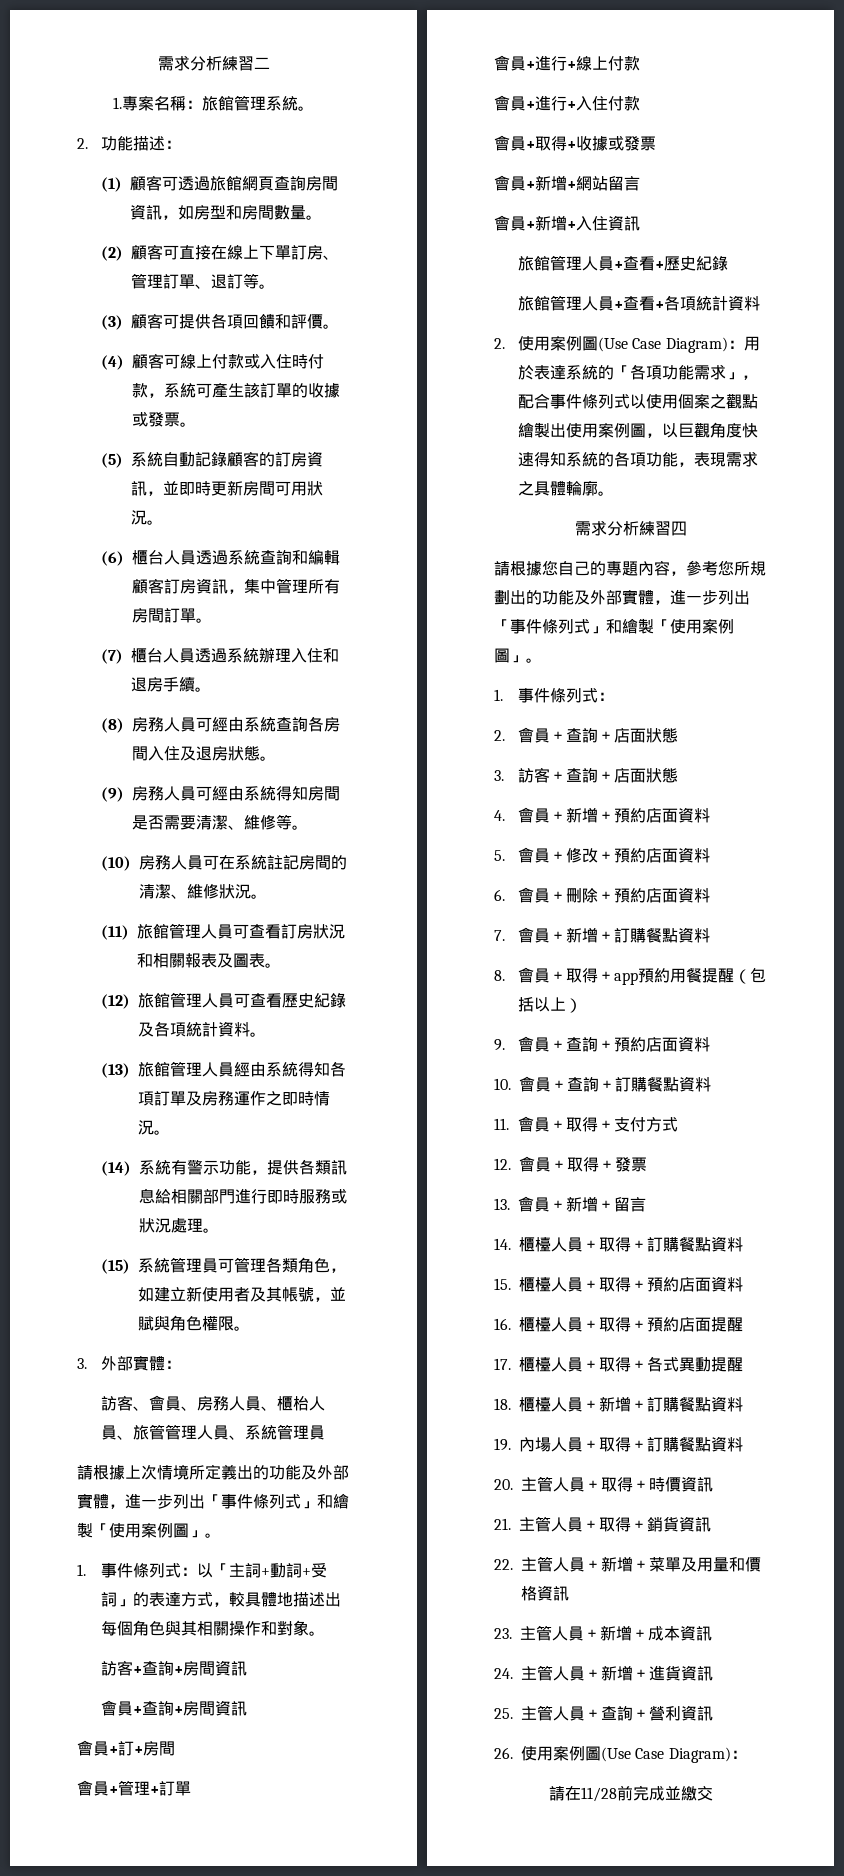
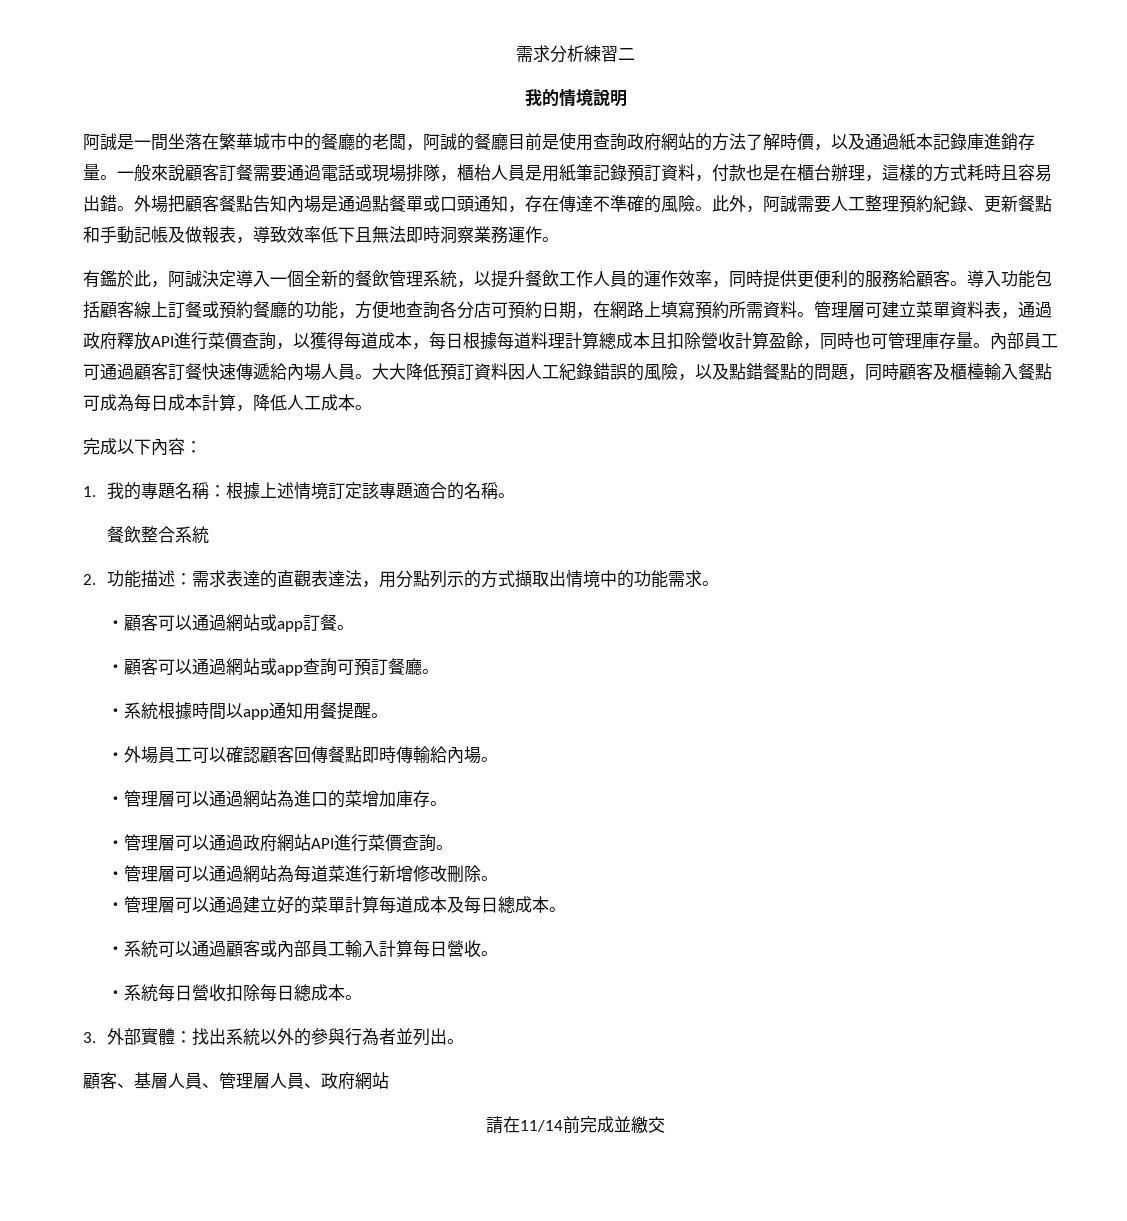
[113,95,314,111] [77,136,181,151] [100,175,338,192] [129,204,322,220] [100,244,339,261] [130,273,275,289] [100,313,339,330] [100,353,324,370] [131,383,340,398] [131,412,196,427] [100,451,323,468] [130,480,323,496] [130,510,163,525] [100,549,340,566] [131,578,340,594] [131,608,212,623] [100,648,339,664] [130,677,211,692] [100,716,340,733] [131,745,276,761] [100,786,340,802] [131,814,308,830] [100,855,347,871] [138,883,267,899] [100,923,345,940] [136,953,281,968] [100,992,346,1009] [137,1021,266,1037] [100,1061,346,1078] [137,1091,330,1106] [137,1120,170,1135] [100,1159,347,1176] [138,1188,347,1204] [138,1218,219,1233] [100,1257,346,1274] [137,1286,346,1302] [137,1315,250,1331] [77,1355,181,1371] [100,1395,325,1411] [100,1424,325,1440] [77,1464,349,1480] [77,1493,349,1509] [77,1522,221,1538] [77,1563,327,1578] [100,1592,341,1607] [100,1620,325,1636] [100,1660,247,1676] [100,1700,247,1716] [77,1740,175,1756] [77,1780,191,1796] [494,55,640,71] [494,95,640,111] [494,135,656,151] [494,175,640,191] [494,215,640,231] [517,255,728,271] [517,295,760,311] [494,336,760,353] [517,364,758,380] [517,393,758,409] [517,422,758,438] [517,451,758,467] [517,480,614,496] [574,520,687,536] [494,560,766,576] [494,589,750,605] [494,618,734,634] [494,648,542,663] [494,688,614,703] [494,727,678,743] [494,767,678,783] [494,807,710,823] [494,847,710,863] [494,887,710,903] [494,927,710,943] [494,967,766,985] [517,997,582,1013] [494,1036,710,1052] [494,1076,711,1092] [494,1116,678,1132] [494,1156,647,1172] [494,1196,646,1212] [494,1236,743,1252] [494,1276,743,1292] [494,1317,743,1332] [494,1356,743,1372] [494,1396,743,1412] [494,1436,743,1452] [494,1476,713,1492] [494,1516,711,1532] [494,1556,761,1572] [521,1585,569,1601] [494,1625,712,1641] [494,1665,713,1681] [494,1705,713,1721] [494,1746,747,1763] 1.專案名稱：旅館管理系統。 // 2.功能描述： // (1)顧客可透過旅館網頁查詢房間資訊，如房型和房間數量。 // (2)顧客可直接在線上下單訂房、管理訂單、退訂等。 // (3)顧客可提供各項回饋和評價。 // (4)顧客可線上付款或入住時付款，系統可產生該訂單的收據或發票。 // (5)系統自動記錄顧客的訂房資訊，並即時更新房間可用狀況。 // (6)櫃台人員透過系統查詢和編輯顧客訂房資訊，集中管理所有房間訂單。 // (7)櫃台人員透過系統辦理入住和退房手續。 // (8)房務人員可經由系統查詢各房間入住及退房狀態。 // (9)房務人員可經由系統得知房間是否需要清潔、維修等。 // (10)房務人員可在系統註記房間的清潔、維修狀況。 // (11)旅館管理人員可查看訂房狀況和相關報表及圖表。 // (12)旅館管理人員可查看歷史紀錄及各項統計資料。 // (13)旅館管理人員經由系統得知各項訂單及房務運作之即時情況。 // (14)系統有警示功能，提供各類訊息給相關部門進行即時服務或狀況處理。 // (15)系統管理員可管理各類角色，如建立新使用者及其帳號，並賦與角色權限。 // 3.外部實體： // 訪客、會員、房務人員、櫃枱人員、旅管管理人員、系統管理員 // 請根據上次情境所定義出的功能及外部實體，進一步列出「事件條列式」和繪製「使用案例圖」。 // 1.事件條列式：以「主詞+動詞+受詞」的表達方式，較具體地描述出每個角色與其相關操作和對象。 // 訪客+查詢+房間資訊 // 會員+查詢+房間資訊 // 會員+訂+房間 // 會員+管理+訂單 // 會員+進行+線上付款 // 會員+進行+入住付款 // 會員+取得+收據或發票 // 會員+新增+網站留言 // 會員+新增+入住資訊 // 旅館管理人員+查看+歷史紀錄 // 旅館管理人員+查看+各項統計資料 // 2.使用案例圖(Use Case Diagram)：用於表達系統的「各項功能需求」，配合事件條列式以使用個案之觀點繪製出使用案例圖，以巨觀角度快速得知系統的各項功能，表現需求之具體輪廓。 // 需求分析練習四 // 請根據您自己的專題內容，參考您所規劃出的功能及外部實體，進一步列出「事件條列式」和繪製「使用案例圖」。 // 1.事件條列式： // 2.會員＋查詢＋店面狀態 // 3.訪客＋查詢＋店面狀態 // 4.會員＋新增＋預約店面資料 // 5.會員＋修改＋預約店面資料 // 6.會員＋刪除＋預約店面資料 // 7.會員＋新增＋訂購餐點資料 // 8.會員＋取得＋app預約用餐提醒（包括以上） // 9.會員＋查詢＋預約店面資料 // 10.會員＋查詢＋訂購餐點資料 // 11.會員＋取得＋支付方式 // 12.會員＋取得＋發票 // 13.會員＋新增＋留言 // 14.櫃檯人員＋取得＋訂購餐點資料 // 15.櫃檯人員＋取得＋預約店面資料 // 16.櫃檯人員＋取得＋預約店面提醒 // 17.櫃檯人員＋取得＋各式異動提醒 // 18.櫃檯人員＋新增＋訂購餐點資料 // 19.內場人員＋取得＋訂購餐點資料 // 20.主管人員＋取得＋時價資訊 // 21.主管人員＋取得＋銷貨資訊 // 22.主管人員＋新增＋菜單及用量和價格資訊 // 23.主管人員＋新增＋成本資訊 // 24.主管人員＋新增＋進貨資訊 // 25.主管人員＋查詢＋營利資訊 // 26.使用案例圖(Use Case Diagram)： -> [524,89,627,107] [83,132,1035,151] [83,164,1052,182] [83,195,1052,213] [83,226,559,244] [83,270,1052,288] [83,301,1052,319] [83,332,1058,350] [83,363,1052,381] [83,394,372,412] [83,438,202,456] [83,482,515,500] [106,526,209,544] [83,570,719,588] [106,614,354,632] [106,658,439,676] [106,702,388,720] [106,746,498,764] [106,790,447,808] [106,834,453,852] [106,865,498,883] [106,896,566,914] [106,940,498,958] [106,984,362,1002] [83,1028,464,1046] [83,1072,389,1090] 我的情境說明 // 阿誠是一間坐落在繁華城市中的餐廳的老闆，阿誠的餐廳目前是使用查詢政府網站的方法了解時價，以及通過紙本記錄庫進銷存量。一般來說顧客訂餐需要通過電話或現場排隊，櫃枱人員是用紙筆記錄預訂資料，付款也是在櫃台辦理，這樣的方式耗時且容易出錯。外場把顧客餐點告知內場是通過點餐單或口頭通知，存在傳達不準確的風險。此外，阿誠需要人工整理預約紀錄、更新餐點和手動記帳及做報表，導致效率低下且無法即時洞察業務運作。 // 有鑑於此，阿誠決定導入一個全新的餐飲管理系統，以提升餐飲工作人員的運作效率，同時提供更便利的服務給顧客。導入功能包括顧客線上訂餐或預約餐廳的功能，方便地查詢各分店可預約日期，在網路上填寫預約所需資料。管理層可建立菜單資料表，通過政府釋放API進行菜價查詢，以獲得每道成本，每日根據每道料理計算總成本且扣除營收計算盈餘，同時也可管理庫存量。內部員工可通過顧客訂餐快速傳遞給內場人員。大大降低預訂資料因人工紀錄錯誤的風險，以及點錯餐點的問題，同時顧客及櫃檯輸入餐點可成為每日成本計算，降低人工成本。 // 完成以下內容： // 1.我的專題名稱：根據上述情境訂定該專題適合的名稱。 // 餐飲整合系統 // 2.功能描述：需求表達的直觀表達法，用分點列示的方式擷取出情境中的功能需求。 // ‧顧客可以通過網站或app訂餐。 // ‧顧客可以通過網站或app查詢可預訂餐廳。 // ‧系統根據時間以app通知用餐提醒。 // ‧外場員工可以確認顧客回傳餐點即時傳輸給內場。 // ‧管理層可以通過網站為進口的菜增加庫存。 // ‧管理層可以通過政府網站API進行菜價查詢。 // ‧管理層可以通過網站為每道菜進行新增修改刪除。 // ‧管理層可以通過建立好的菜單計算每道成本及每日總成本。 // ‧系統可以通過顧客或內部員工輸入計算每日營收。 // ‧系統每日營收扣除每日總成本。 // 3.外部實體：找出系統以外的參與行為者並列出。 // 顧客、基層人員、管理層人員、政府網站
[580,1787,617,1802] 11/28 -> [520,1120,563,1132] 11/14

